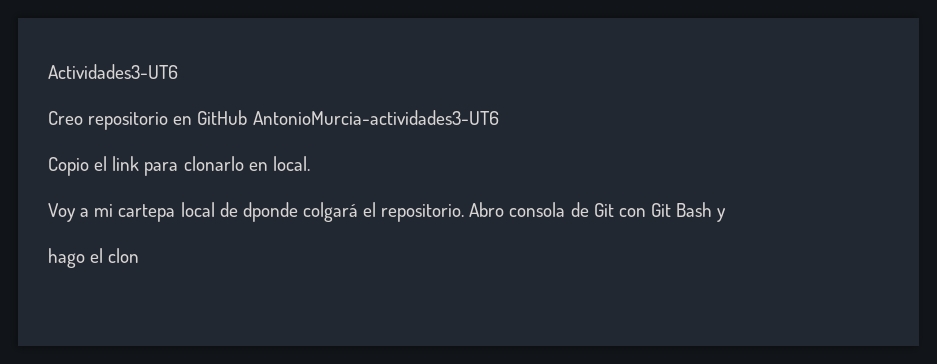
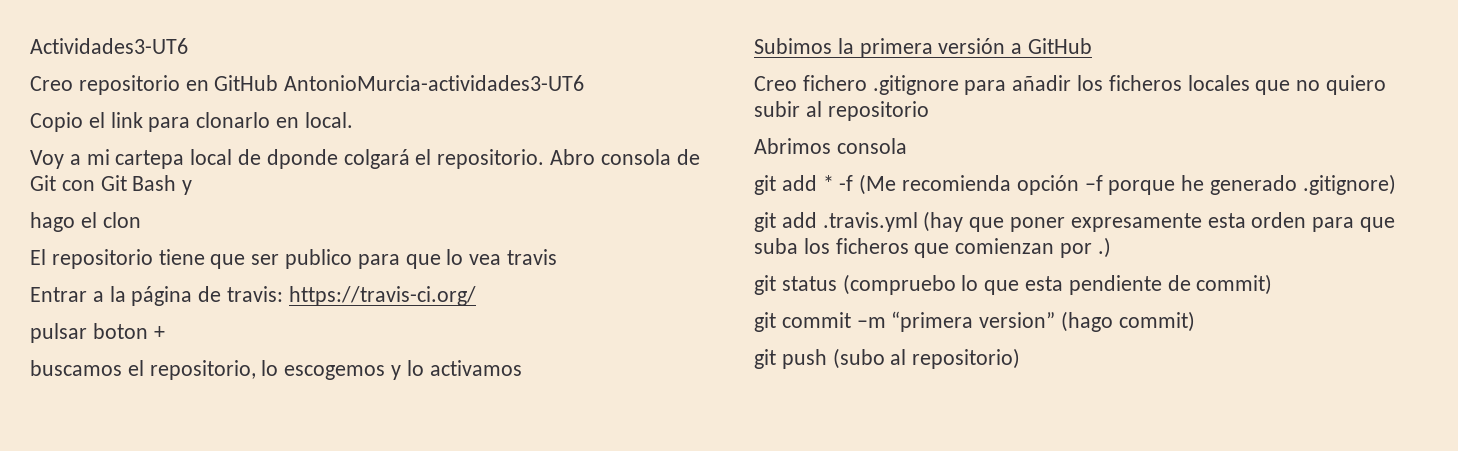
(140, 255) none -> [30,249,558,269] [30,286,476,306] [30,323,165,343] [30,360,522,380] [754,38,1093,58] [754,75,1387,95] [754,101,929,121] [754,138,907,154] [754,174,1396,195] [754,211,1396,232] [754,237,1111,258] [754,274,1273,295] [754,311,1195,332] [754,348,1021,369] // El repositorio tiene que ser publico para que lo vea travis // Entrar a la página de travis: https://travis-ci.org/ // pulsar boton + // buscamos el repositorio, lo escogemos y lo activamos // Subimos la primera versión a GitHub // Creo fichero .gitignore para añadir los ficheros locales que no quiero subir al repositorio // Abrimos consola // git add * -f (Me recomienda opción –f porque he generado .gitignore) // git add .travis.yml (hay que poner expresamente esta orden para que suba los ficheros que comienzan por .) // git status (compruebo lo que esta pendiente de commit) // git commit –m “primera version” (hago commit) // git push (subo al repositorio)

